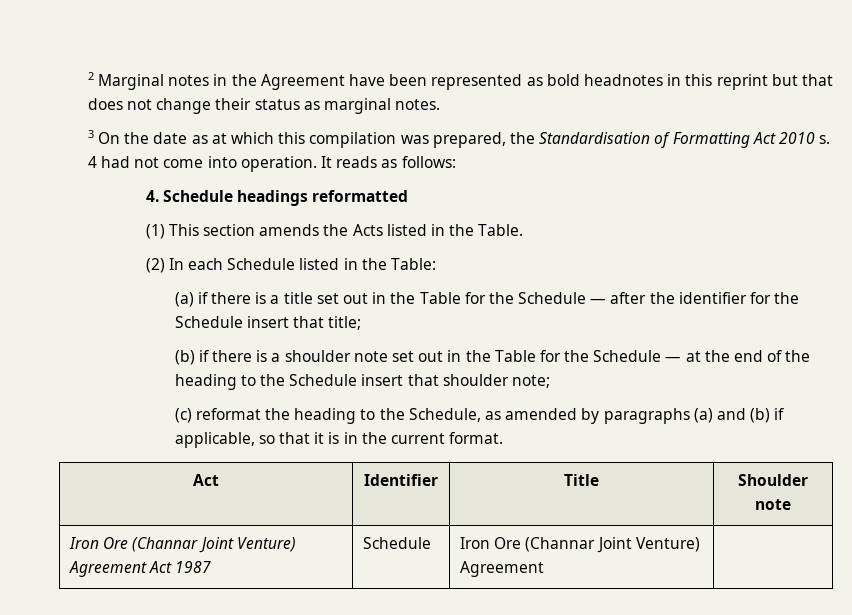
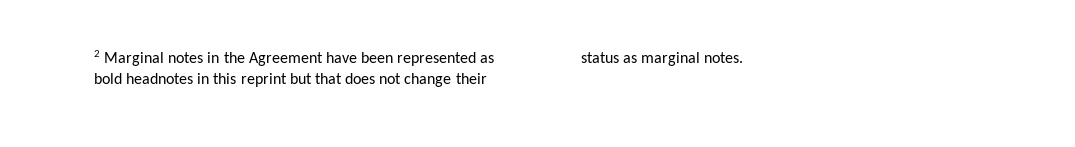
[87,130,831,148] [87,156,456,172] [145,190,409,206] [145,224,524,239] [145,258,437,273] [174,292,800,307] [174,316,362,330] [174,350,811,365] [174,374,550,390] [174,408,785,424] [174,432,504,448] [193,474,219,486] [364,474,438,486] [564,474,599,486] [738,474,808,486] [755,499,791,510] [69,537,296,553] [69,561,212,577] [363,537,432,549] [460,537,700,553] [460,561,545,577] // 3 On the date as at which this compilation was prepared, the Standardisation of Formatting Act 2010 s. 4 had not come into operation. It reads as follows: // 4. Schedule headings reformatted // (1) This section amends the Acts listed in the Table. // (2) In each Schedule listed in the Table: // (a) if there is a title set out in the Table for the Schedule — after the identifier for the Schedule insert that title; // (b) if there is a shoulder note set out in the Table for the Schedule — at the end of the heading to the Schedule insert that shoulder note; // (c) reformat the heading to the Schedule, as amended by paragraphs (a) and (b) if applicable, so that it is in the current format. // Act | Identifier | Title | Shoulder note // Iron Ore (Channar Joint Venture) Agreement Act 1987 | Schedule | Iron Ore (Channar Joint Venture) Agreement | -> (744, 57) none

